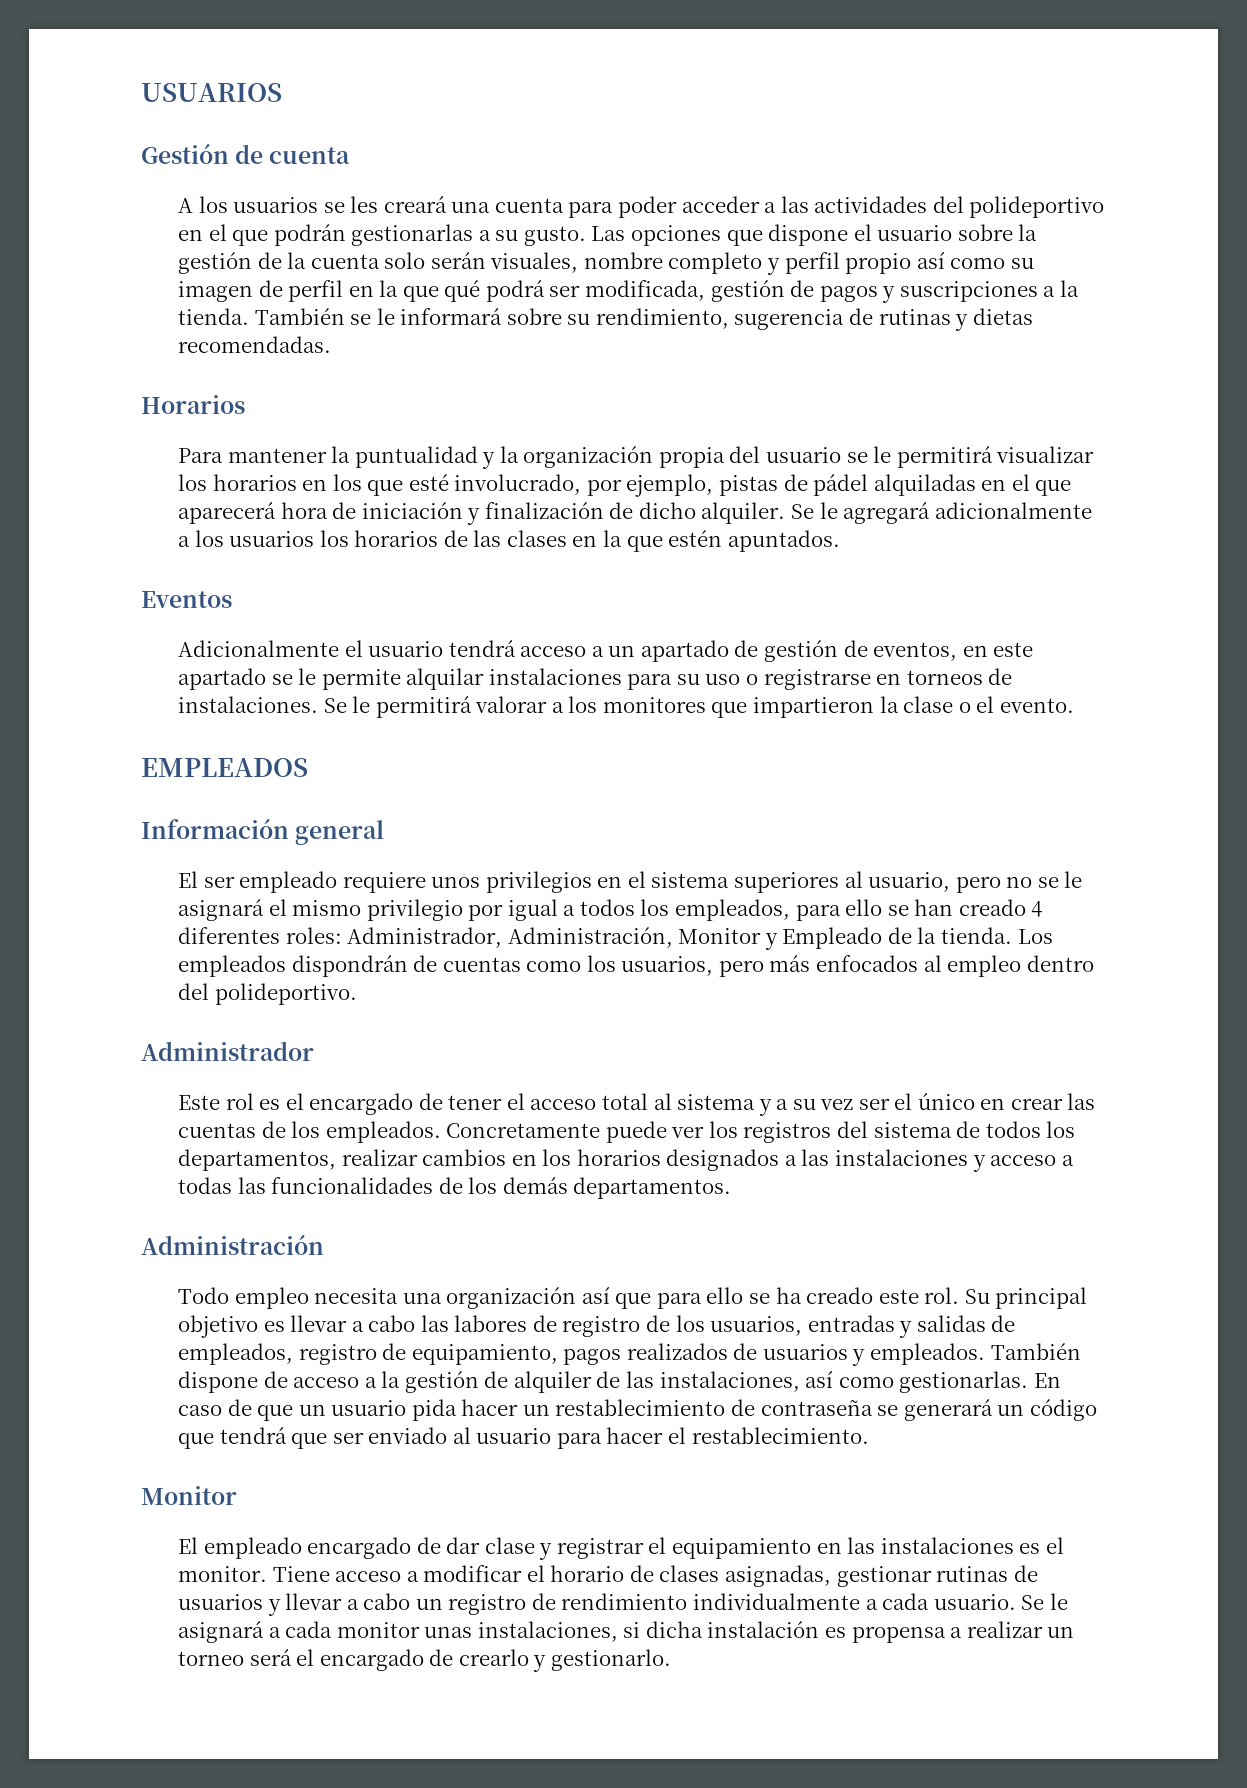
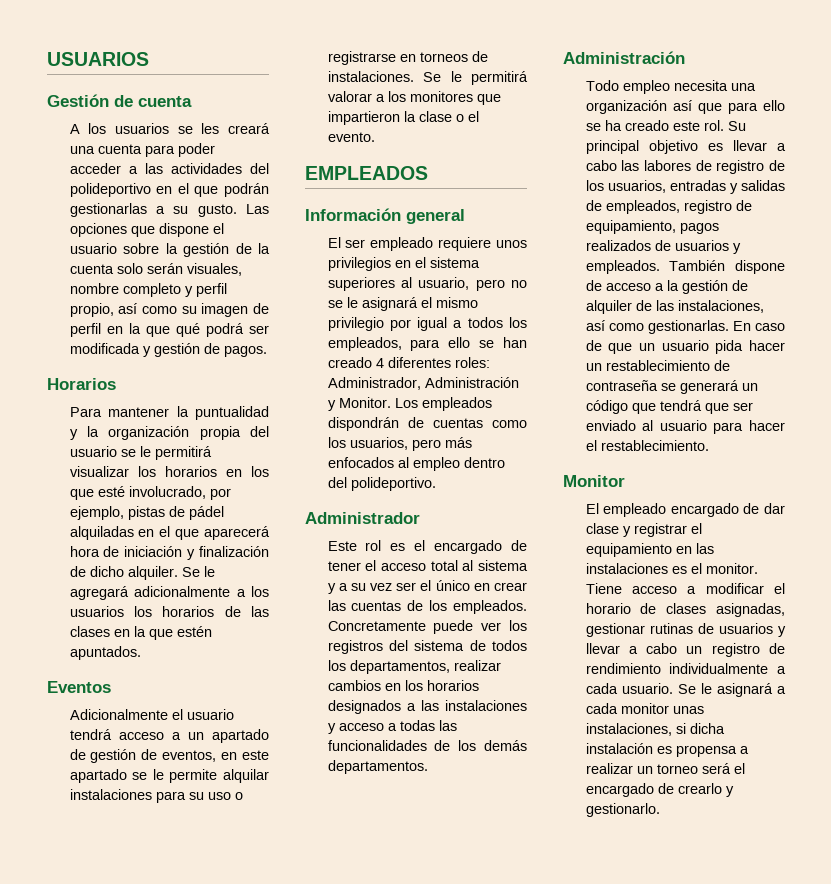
[845,253,912,274] propio -> [69,303,114,317] propio,
[584,280,1079,303] [178,308,1033,331] [178,336,332,353] modificada, gestión de pagos y suscripciones a la tienda. También se le informará sobre su rendimiento, sugerencia de rutinas y dietas recomendadas. -> [69,343,267,357] modificada y gestión de pagos.
[507,927,1012,950] Administración, Monitor y Empleado de la tienda. -> [424,377,519,388] [327,397,391,411] Administración y Monitor.

